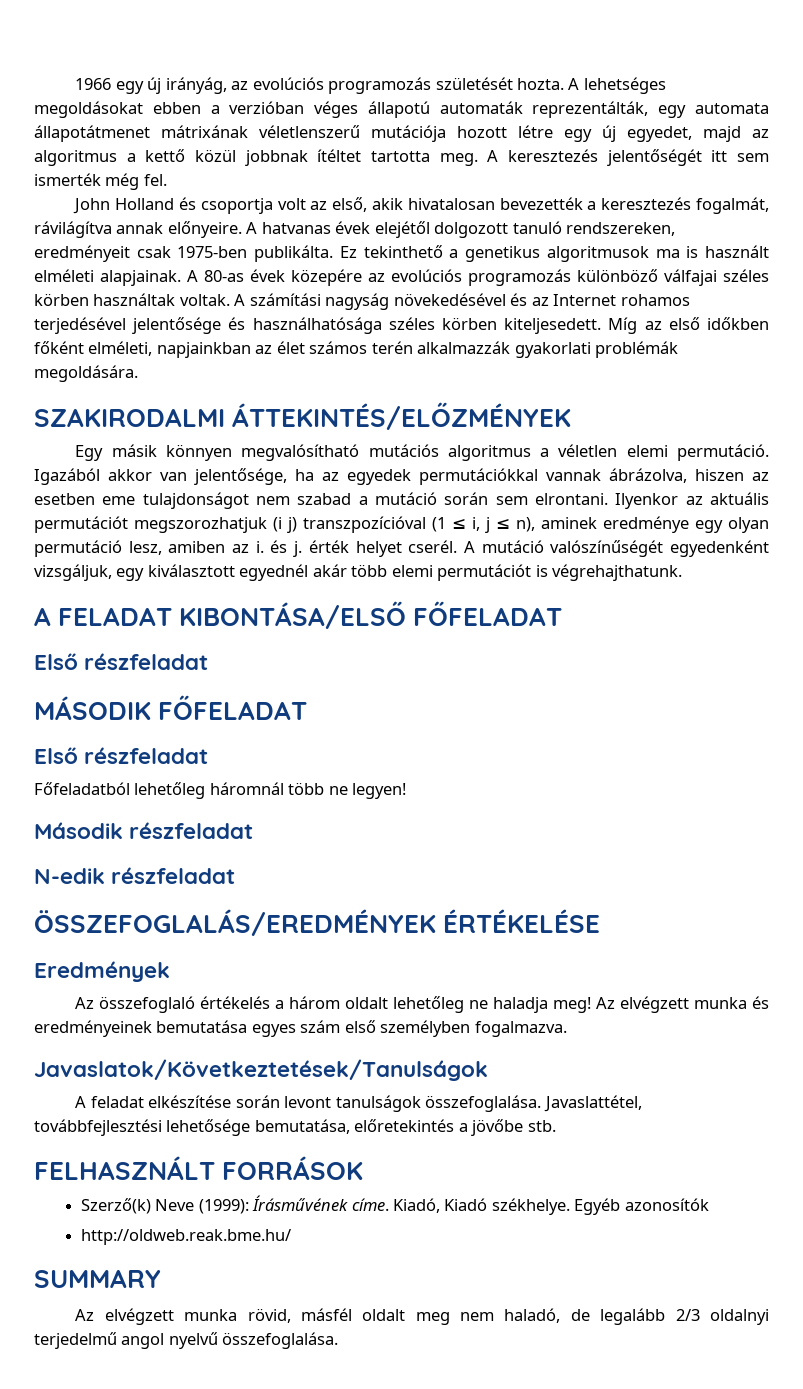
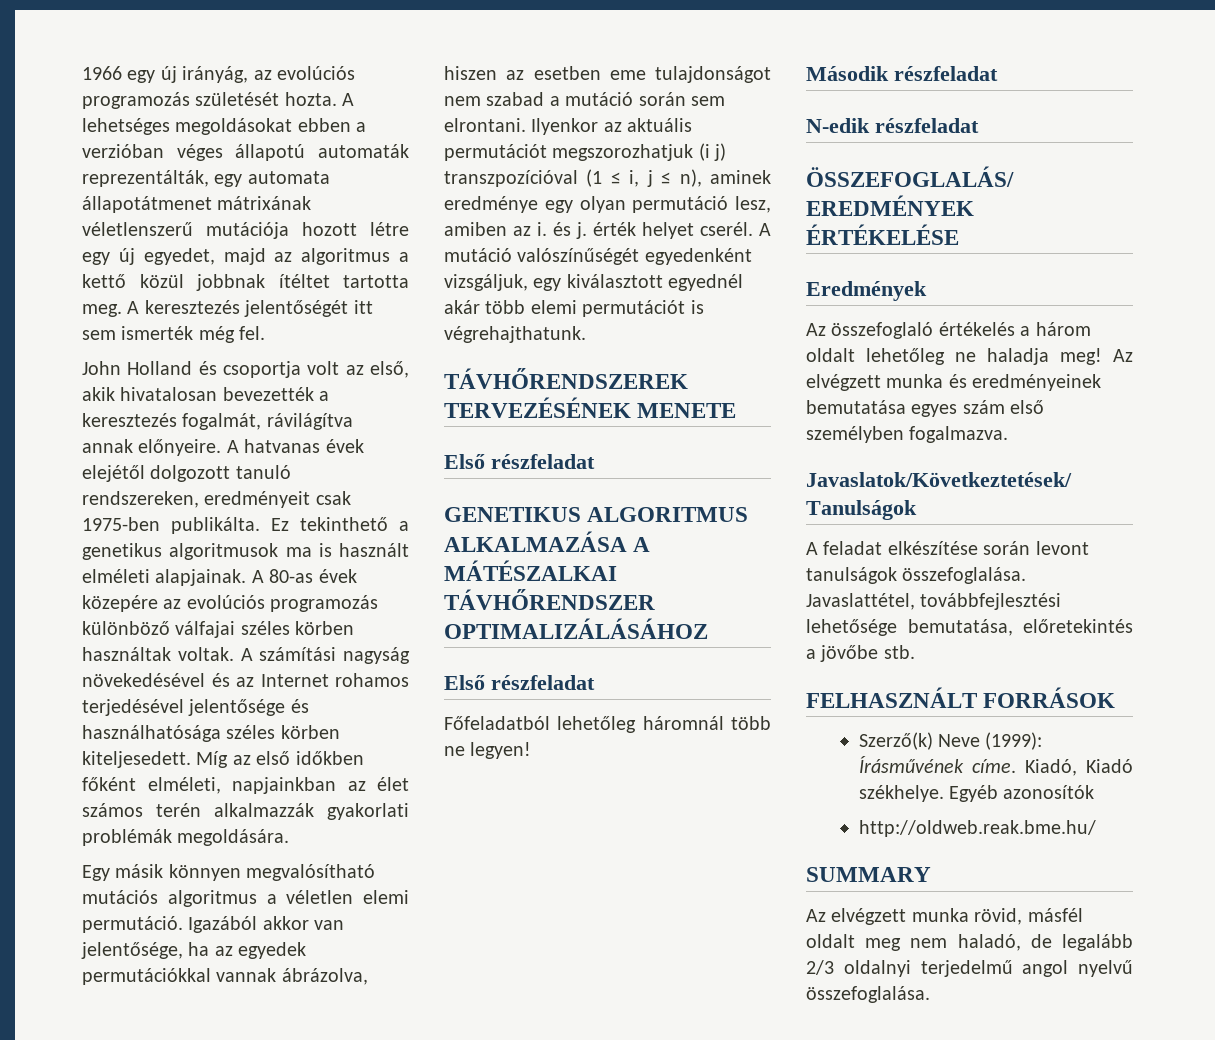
[34,402,572,430] // SZAKIRODALMI ÁTTEKINTÉS/ELŐZMÉNYEK -> (290, 837) none
[34,601,563,629] [34,653,209,670] [34,695,308,720] A FELADAT KIBONTÁSA/ELSŐ FŐFELADAT // Első részfeladat // MÁSODIK FŐFELADAT -> [444,368,688,389] [444,397,737,418] [444,454,595,469] [444,507,749,522] [444,531,651,552] [444,560,617,581] [444,589,655,610] [444,618,708,639] TÁVHŐRENDSZEREK TERVEZÉSÉNEK MENETE // Első részfeladat // GENETIKUS ALGORITMUS ALKALMAZÁSA A MÁTÉSZALKAI TÁVHŐRENDSZER OPTIMALIZÁLÁSÁHOZ

